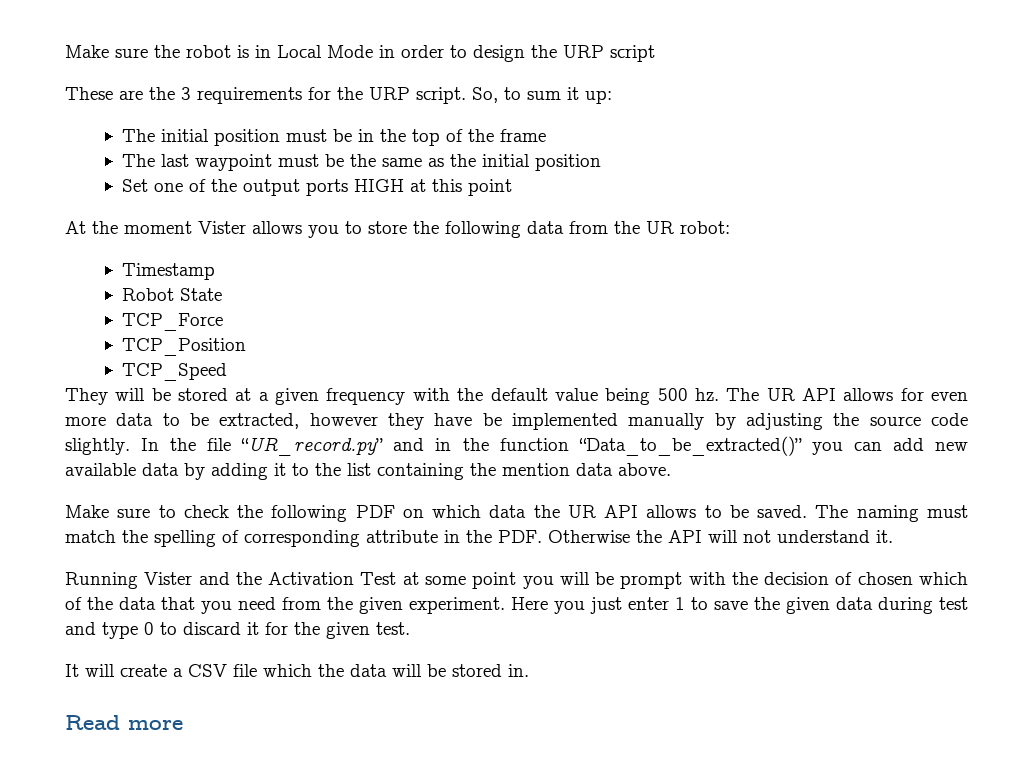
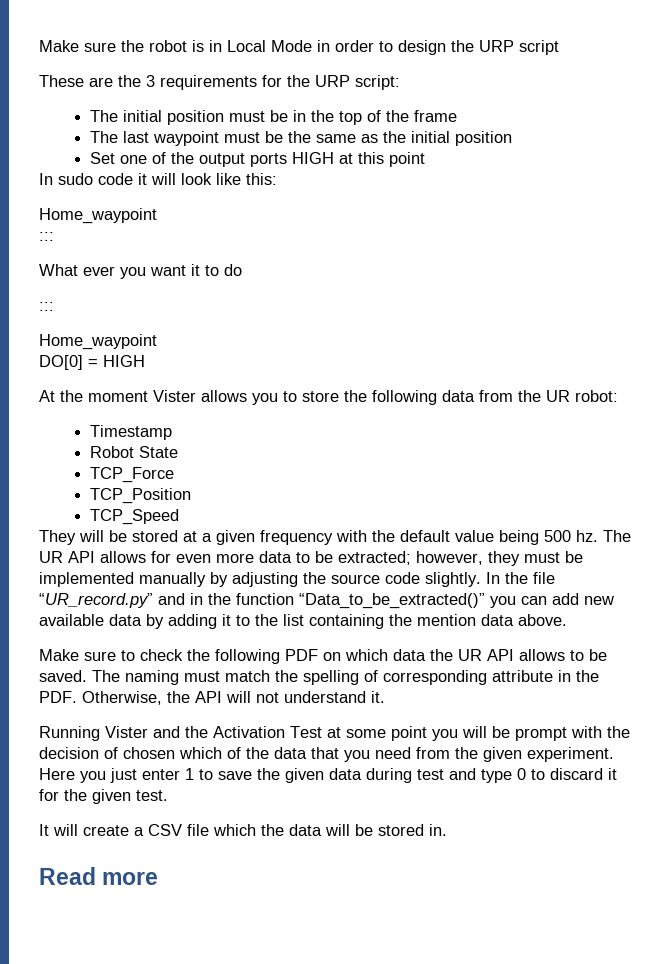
[416,87,612,104] script. So, to sum it up: -> [355,75,400,90] script:
(513, 187) none -> [39,173,277,185] [39,208,157,224] [39,232,54,241] [39,264,242,279] [39,302,54,311] [39,334,157,350] [39,355,145,370] // In sudo code it will look like this: // Home_waypoint // ::: // What ever you want it to do // ::: // Home_waypoint // DO[0] = HIGH
[219,413,473,430] extracted, however they have -> [338,551,560,566] extracted; however, they must
[548,530,630,543] Otherwise -> [82,691,162,705] Otherwise,

